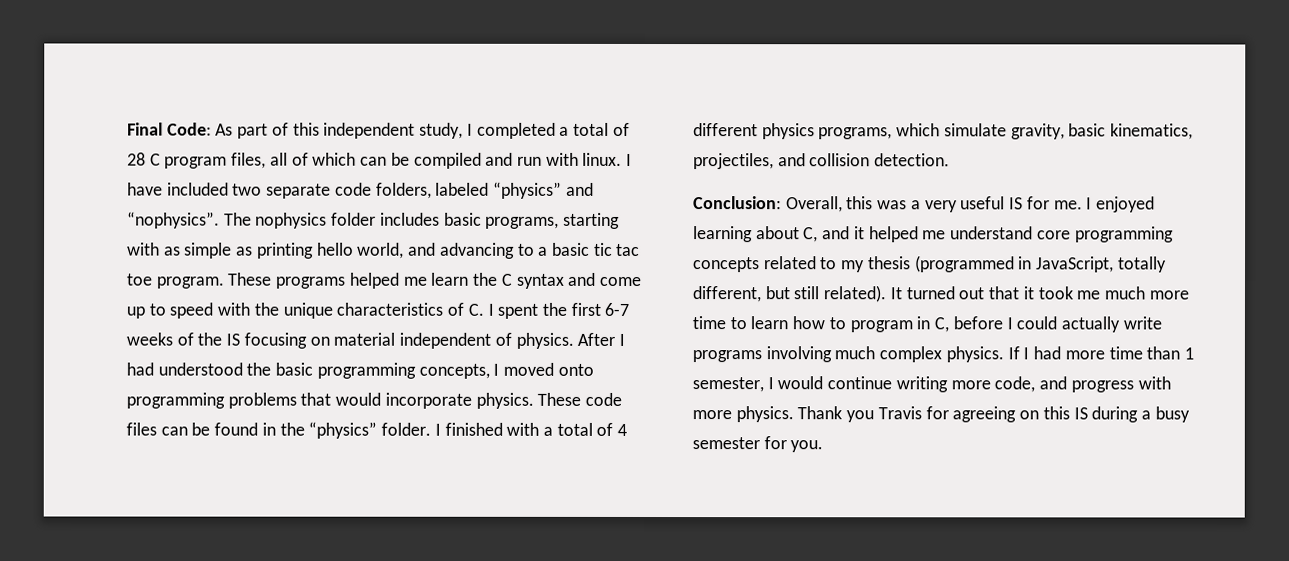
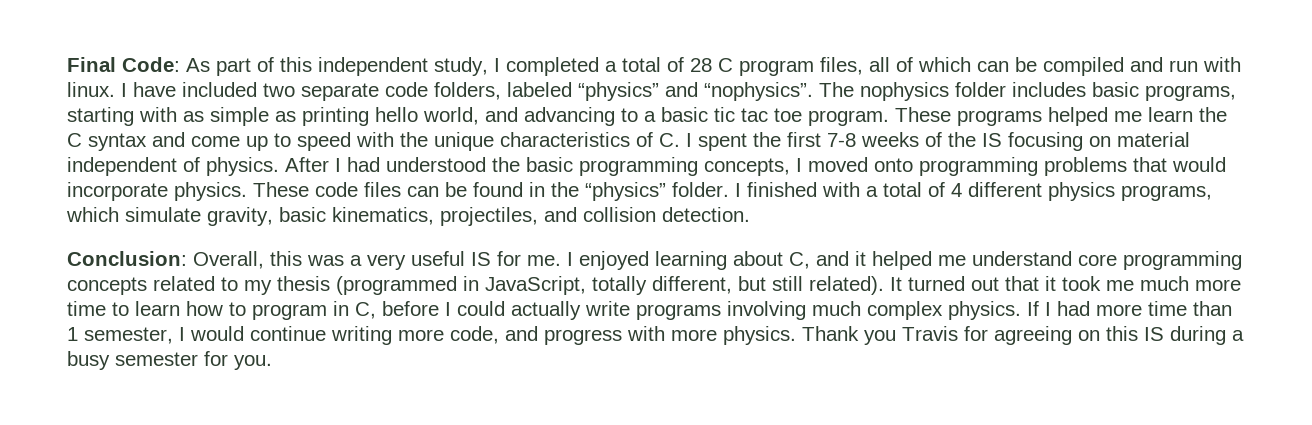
[604,302,630,316] 6-7 -> [827,133,856,147] 7-8

